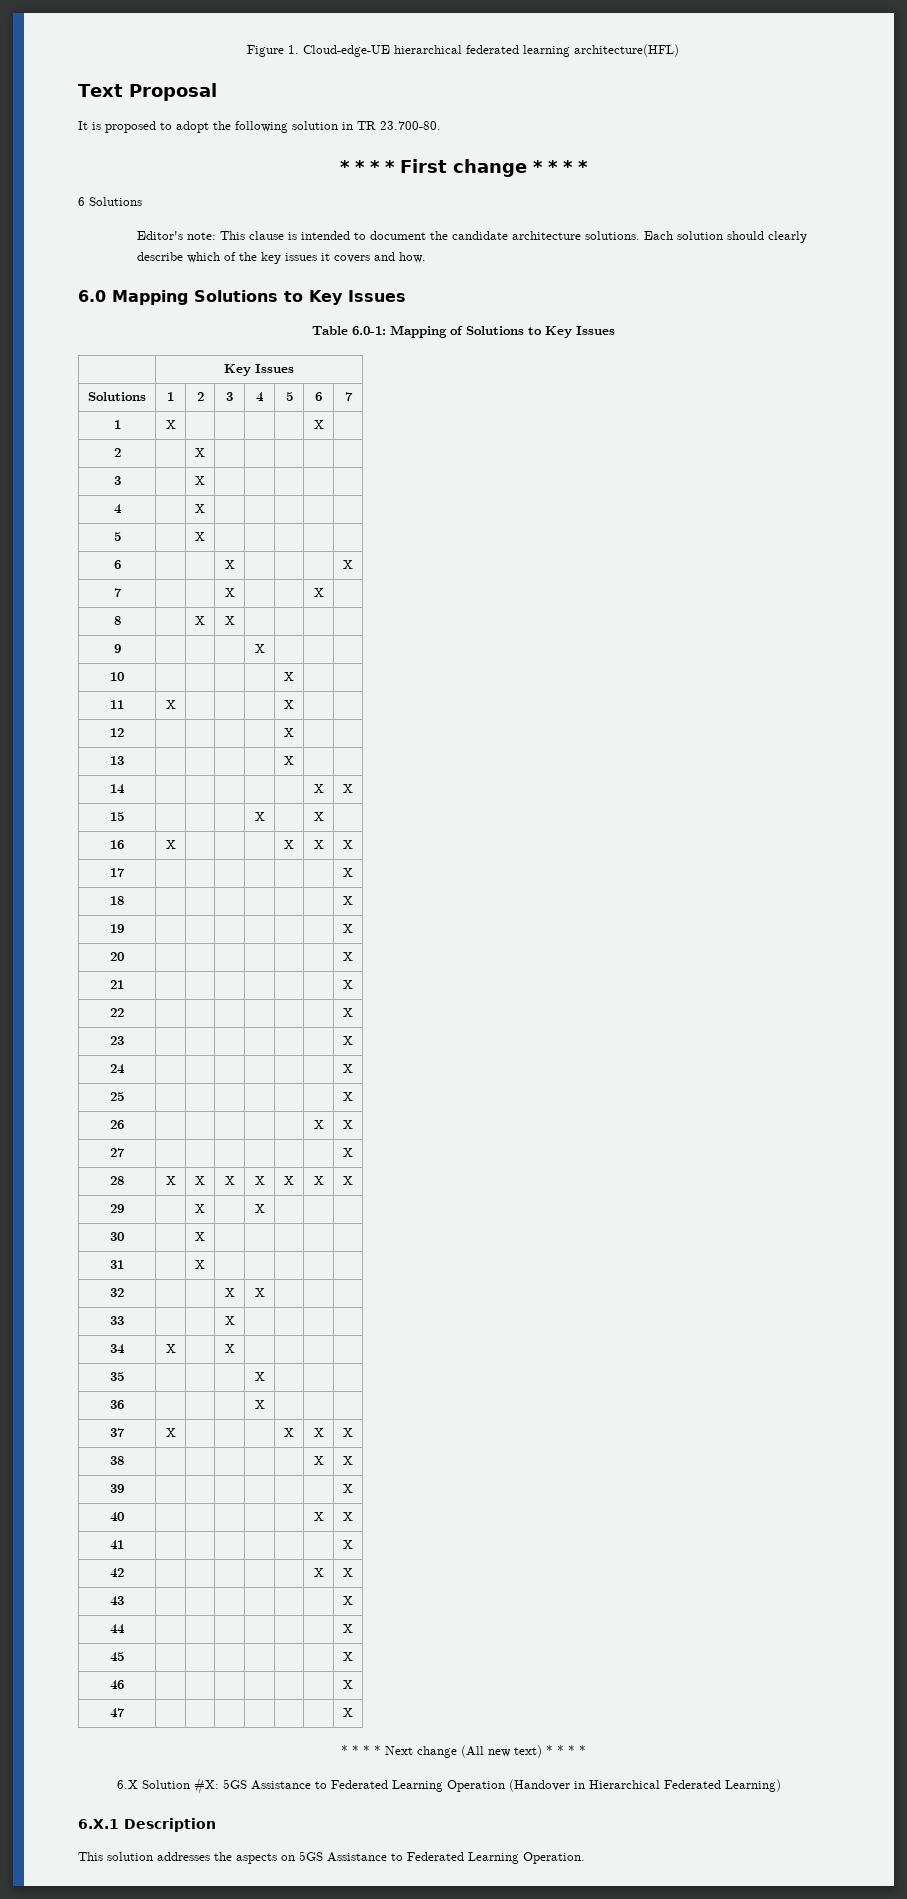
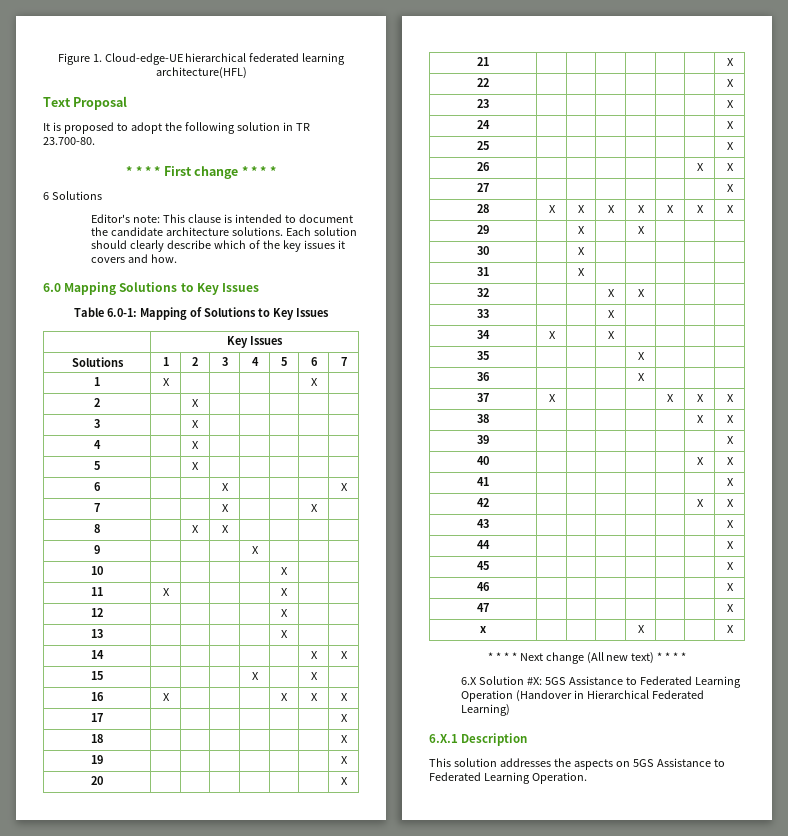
(353, 1712) none -> [480,626,486,633] [637,625,645,633] [726,625,734,633] // x | | | | X | | | X

